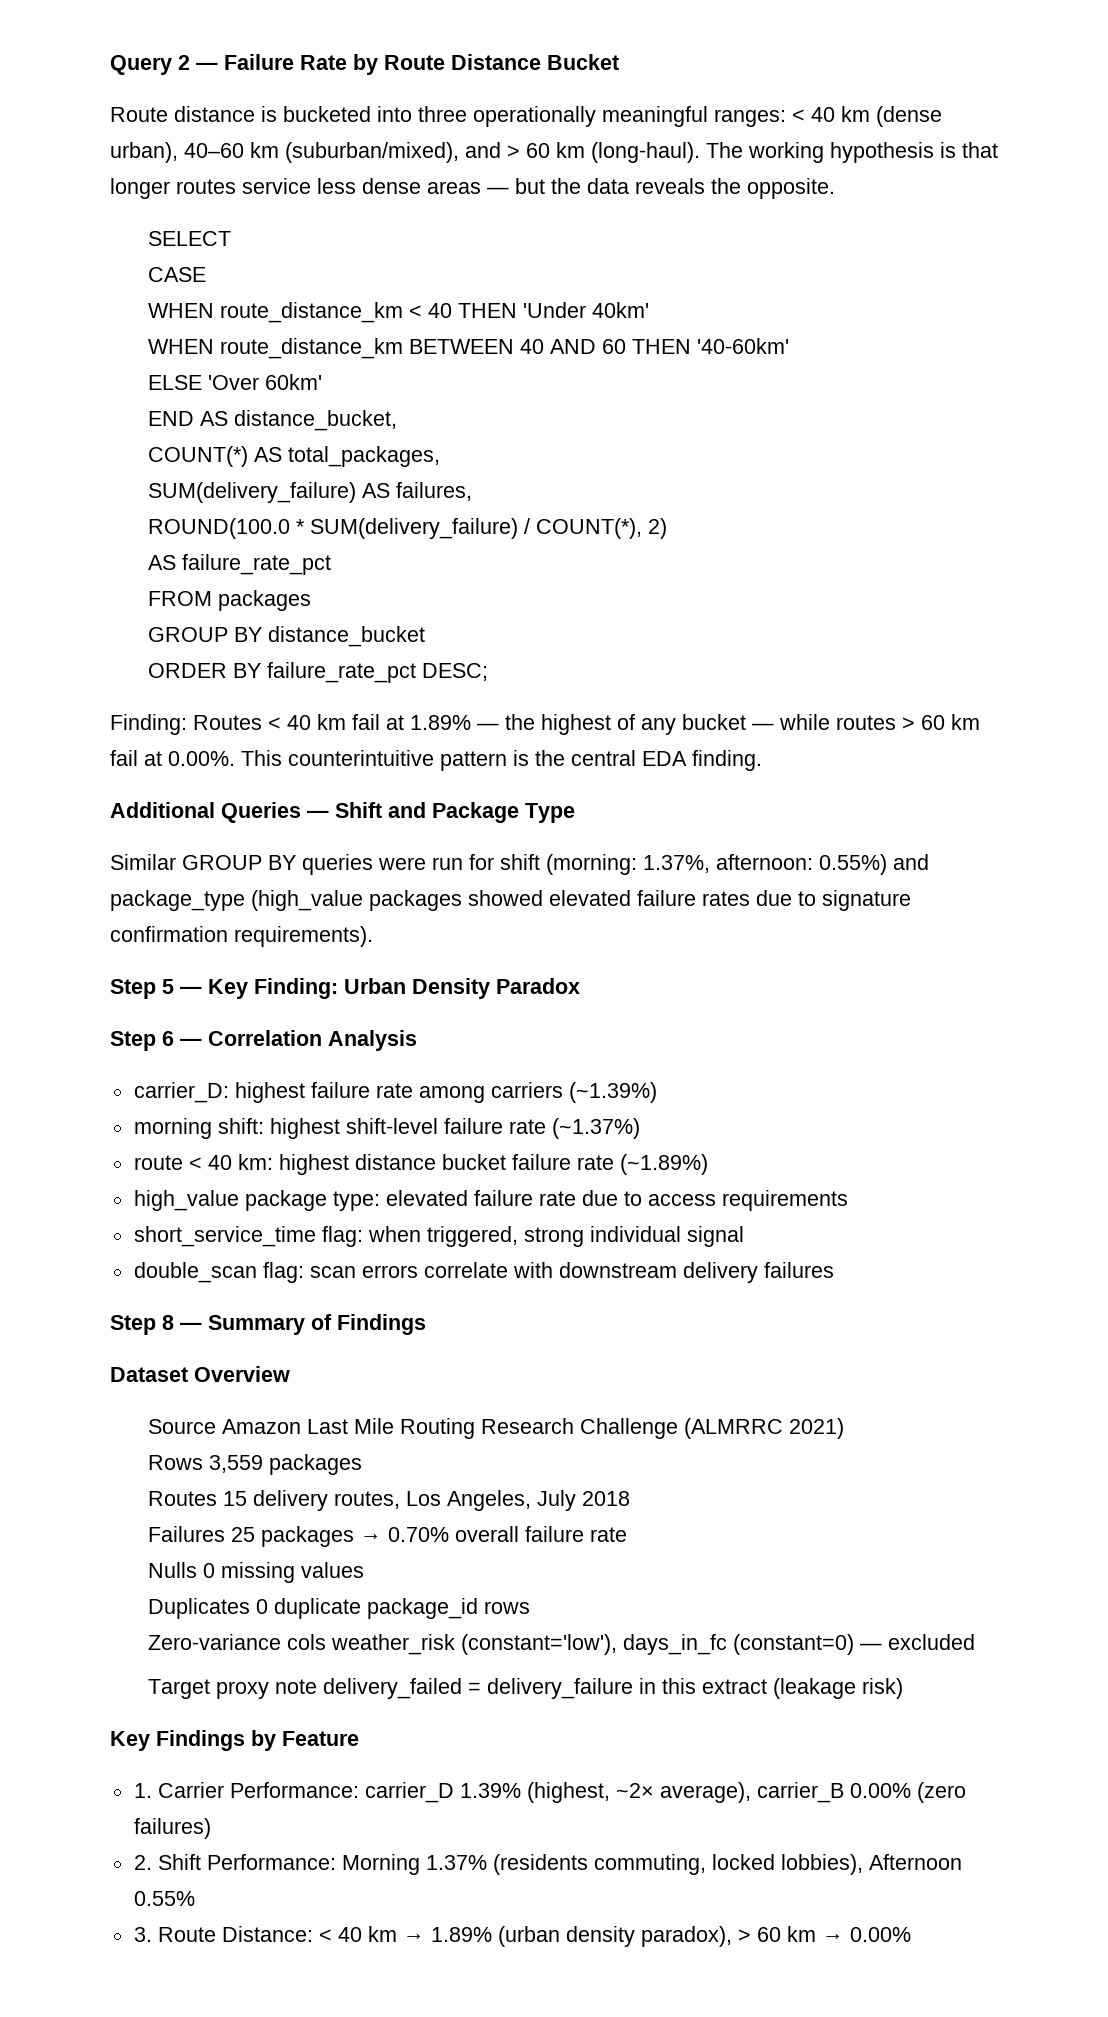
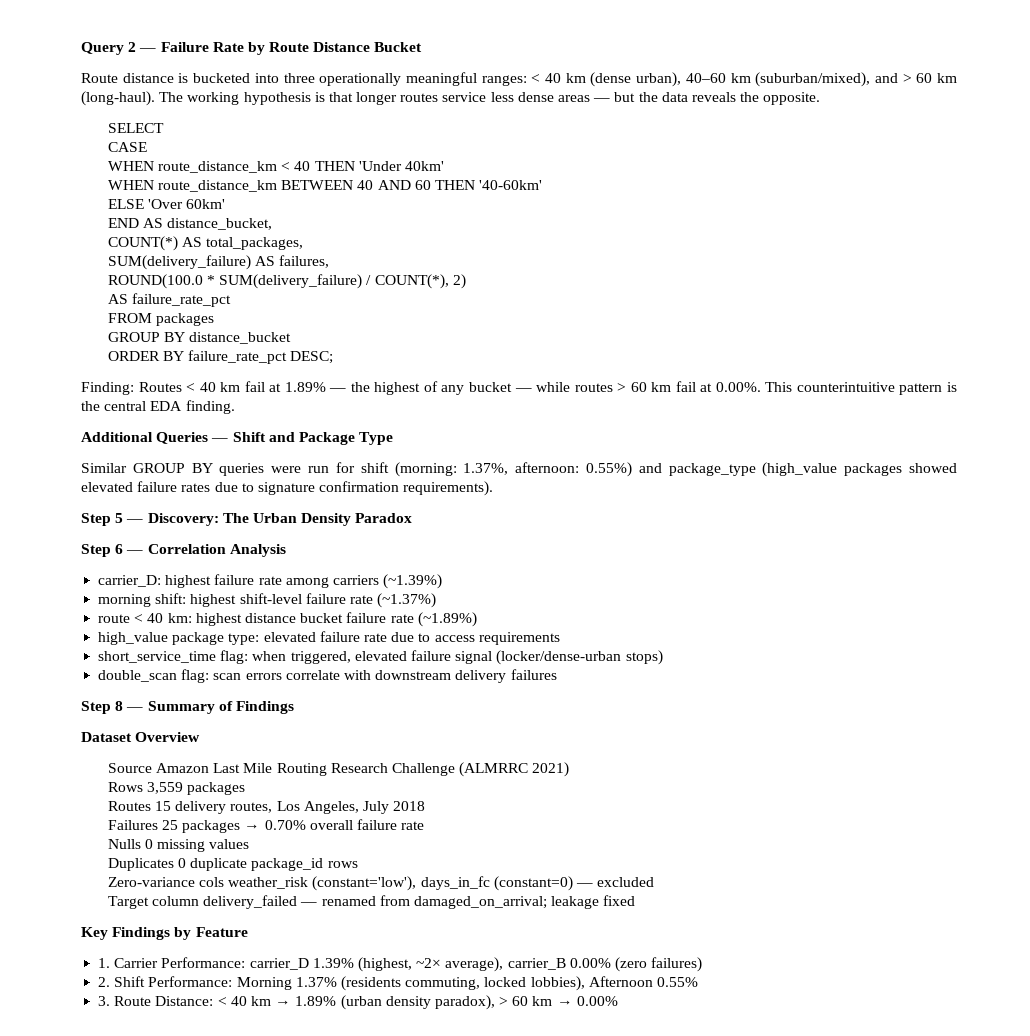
[208,978,338,999] Key Finding: -> [147,513,249,526] Discovery: The
[523,1226,681,1247] strong individual -> [354,650,451,661] elevated failure
(744, 1236) none -> [496,650,663,665] (locker/dense-urban stops)
[215,1678,903,1699] proxy note delivery_failed = delivery_failure in this extract (leakage risk) -> [152,895,636,909] column delivery_failed — renamed from damaged_on_arrival; leakage fixed

